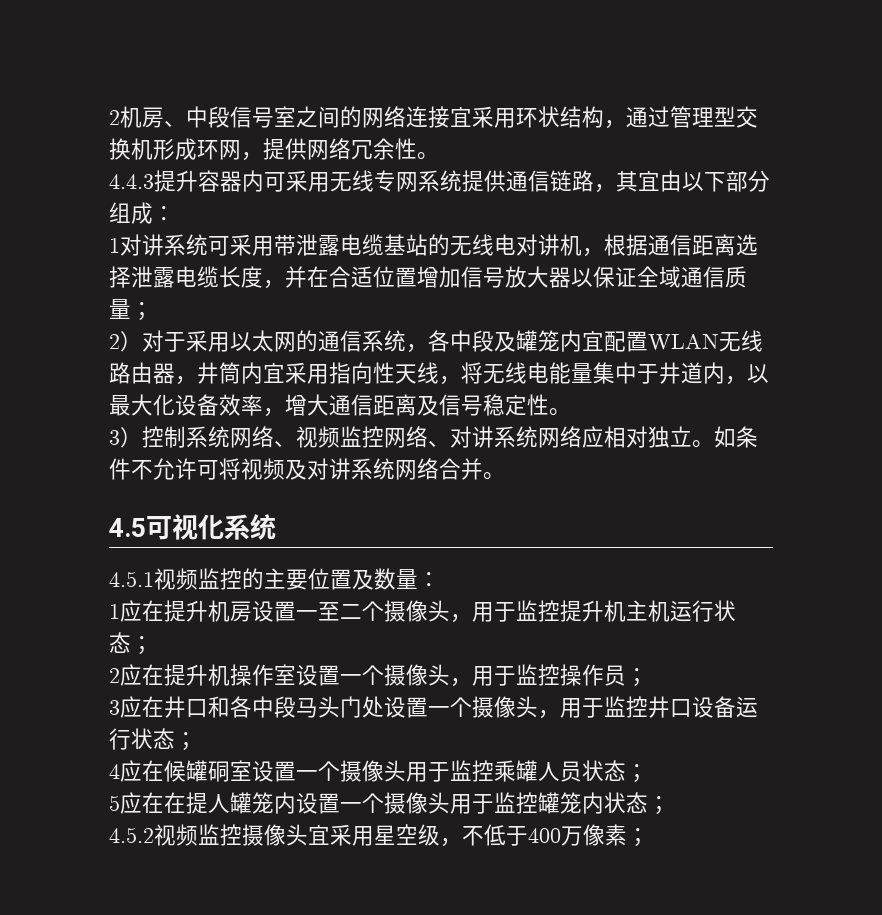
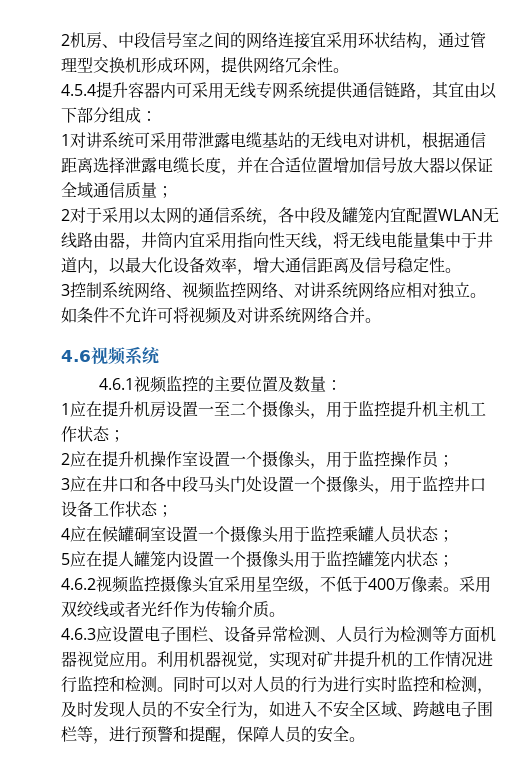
[109,174,154,189] 4.4.3 -> [61,84,96,96] 4.5.4
[120,331,142,352] ） -> (70, 215) none
[120,427,142,448] ） -> (70, 290) none
[109,514,224,540] 4.5可视化 -> [61,347,126,365] 4.6视频
[109,571,154,587] 4.5.1 -> [99,378,135,390] 4.6.1
[670,600,714,622] 运行 -> [470,402,486,416] [61,426,77,442] 工作
[736,696,758,718] [109,728,131,750] 运行 -> [93,501,125,517] 工作
[164,792,186,813] 在 -> (102, 559) none
[109,827,154,843] 4.5.2 -> [61,578,96,590] 4.6.2
[627,828,649,847] ； -> [443,576,491,593] [61,601,285,618] [61,626,496,643] [61,650,493,669] [61,675,493,694] [61,701,493,719] [61,725,365,744] 。采用双绞线或者光纤作为传输介质。 // 4.6.3应设置电子围栏、设备异常检测、人员行为检测等方面机器视觉应用。利用机器视觉，实现对矿井提升机的工作情况进行监控和检测。同时可以对人员的行为进行实时监控和检测，及时发现人员的不安全行为，如进入不安全区域、跨越电子围栏等，进行预警和提醒，保障人员的安全。

